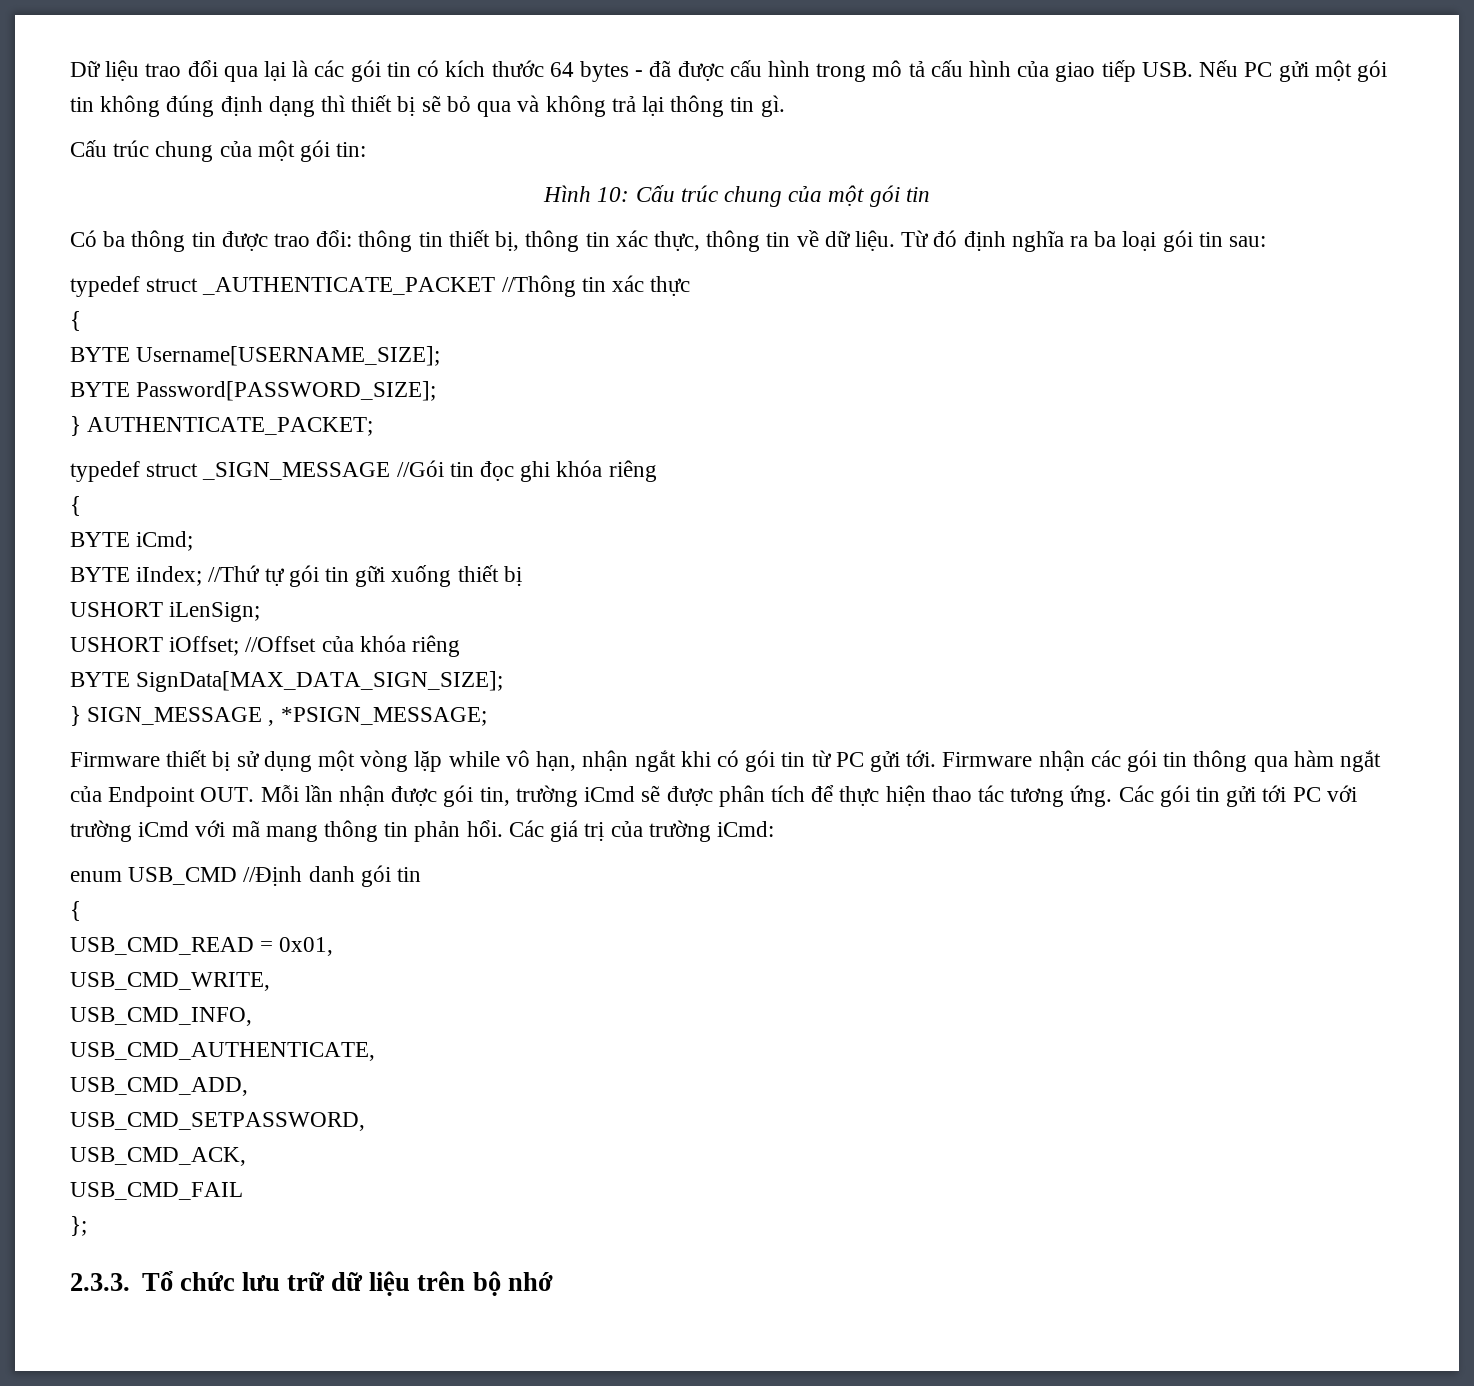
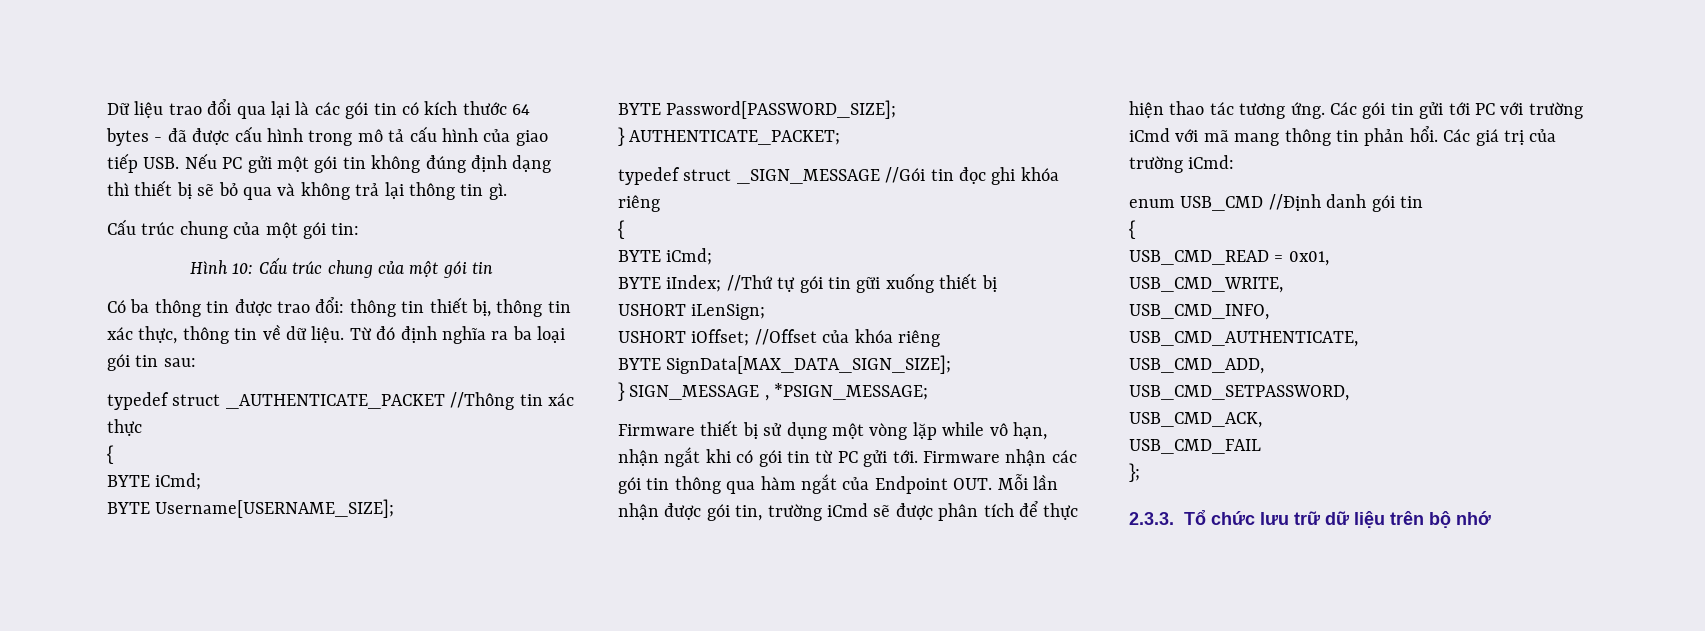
(81, 321) none -> [107,473,202,490] // BYTE iCmd;

